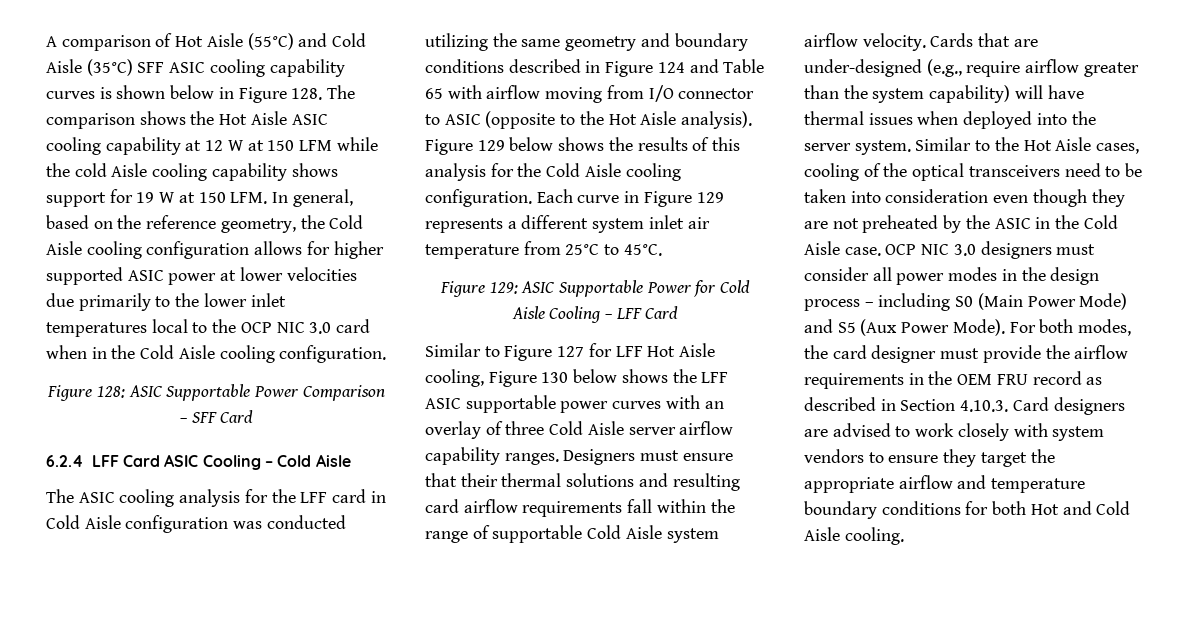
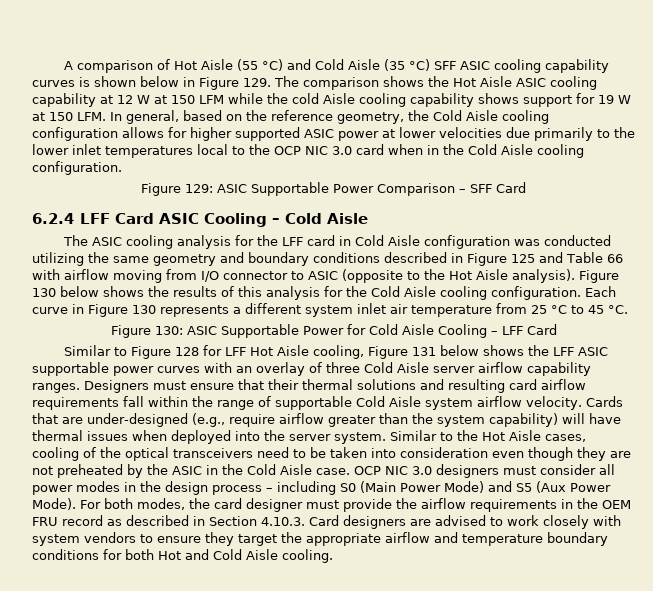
[247,33,367,50] [46,59,133,76] (55°C) and Cold Aisle (35°C) -> [237,59,431,71] (55 °C) and Cold Aisle (35 °C)
[291,88,323,100] 128. -> [243,78,271,87] 129.
[96,386,125,398] 128: -> [185,184,213,193] 129:
[657,62,685,73] 124 -> [511,254,535,263] 125
[425,88,443,99] 65 -> [606,254,623,263] 66
[477,140,505,151] 129 -> [32,288,56,297] 130
[696,192,724,203] 129 -> [132,305,156,314] 130
[565,244,662,256] [439,281,518,297] 25°C to 45°C. // Figure 129: -> [531,305,628,314] [110,325,183,338] 25 °C to 45 °C. // Figure 130:
[557,346,585,357] 127 -> [175,347,200,356] 128
[541,372,569,383] 130 -> [412,347,437,356] 131

